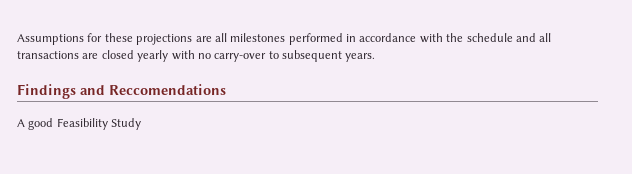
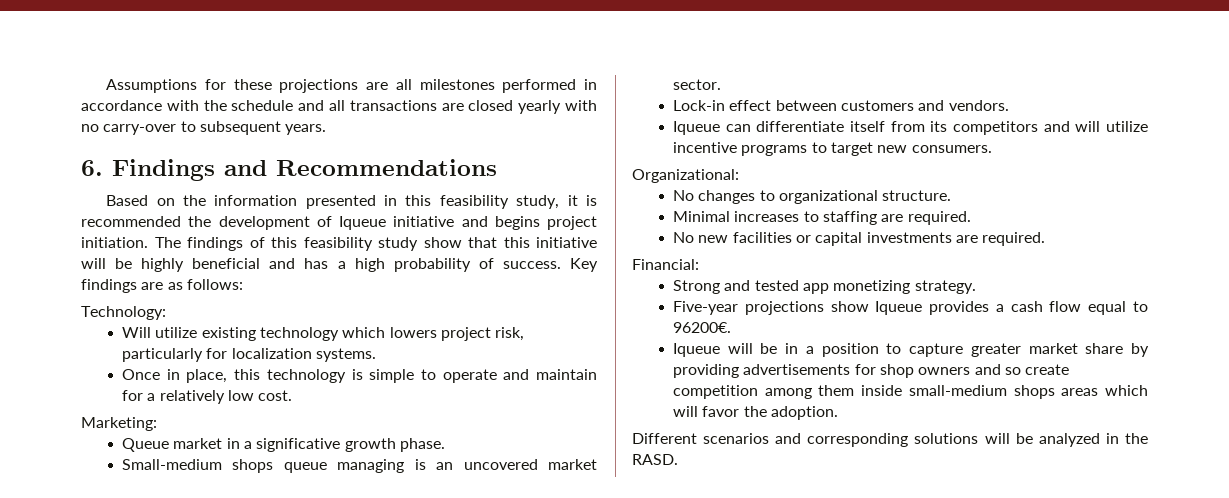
(376, 57) none -> [81,160,103,176] 6.
[109,84,226,95] [17,118,142,130] Reccomendations // A good Feasibility Study -> [276,159,497,176] [106,195,598,209] [81,216,597,230] [81,237,597,251] [81,258,599,272] [81,279,243,293] [81,306,166,320] [122,327,525,341] [122,348,376,362] [122,369,597,383] [122,390,293,404] [81,417,157,431] [122,438,445,452] [122,459,597,473] [673,79,722,90] [673,100,1009,111] [673,121,1148,135] [673,142,992,156] [632,169,739,183] [673,190,952,204] [673,211,971,225] [673,232,1046,246] [632,259,699,270] [673,280,976,294] [673,301,1148,315] [673,322,732,333] [673,343,1149,357] [673,364,1070,378] [673,385,1148,399] [673,406,838,420] [632,433,1148,447] [632,454,678,465] Recommendations // Based on the information presented in this feasibility study, it is recommended the development of Iqueue initiative and begins project initiation. The findings of this feasibility study show that this initiative will be highly beneficial and has a high probability of success. Key findings are as follows: // Technology: // Will utilize existing technology which lowers project risk, particularly for localization systems. // Once in place, this technology is simple to operate and maintain for a relatively low cost. // Marketing: // Queue market in a significative growth phase. // Small-medium shops queue managing is an uncovered market sector. // Lock-in effect between customers and vendors. // Iqueue can differentiate itself from its competitors and will utilize incentive programs to target new consumers. // Organizational: // No changes to organizational structure. // Minimal increases to staffing are required. // No new facilities or capital investments are required. // Financial: // Strong and tested app monetizing strategy. // Five-year projections show Iqueue provides a cash flow equal to 96200€. // Iqueue will be in a position to capture greater market share by providing advertisements for shop owners and so create competition among them inside small-medium shops areas which will favor the adoption. // Different scenarios and corresponding solutions will be analyzed in the RASD.

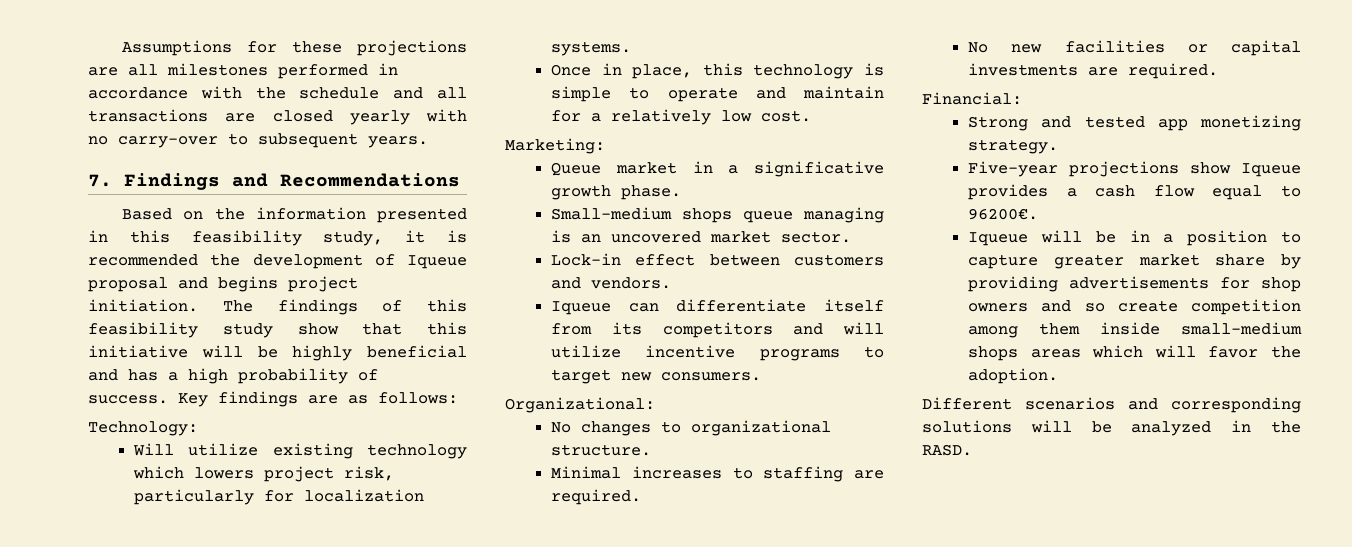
[81,160,103,176] 6. -> [88,174,112,187] 7.
[393,216,455,227] initiative -> [88,277,168,292] proposal

